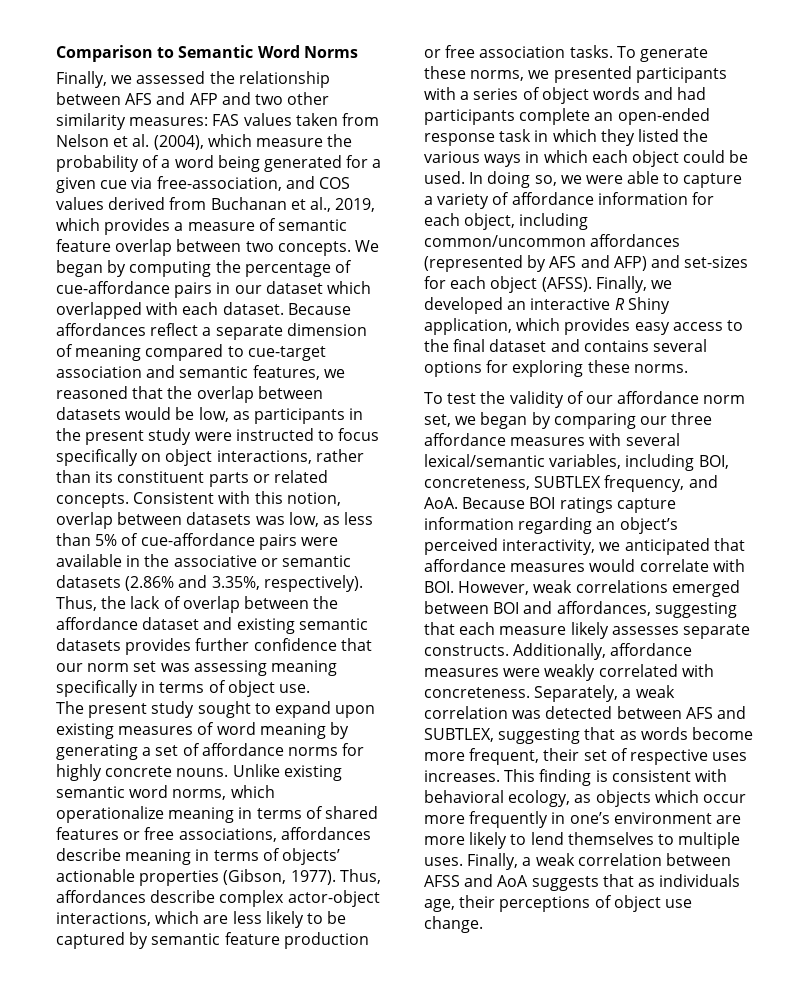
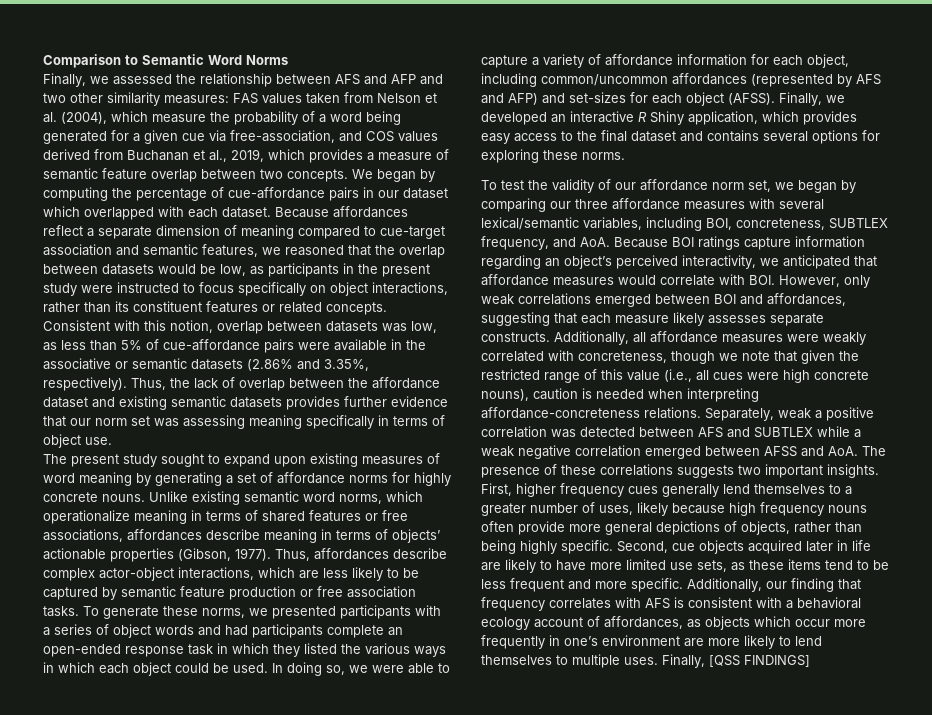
[208,472,249,487] parts -> [206,301,258,313] features
[253,638,337,651] confidence -> [391,396,448,407] evidence
(530, 588) none -> [844,275,870,288] only
(607, 651) none -> [633,332,646,343] all
[424,685,675,702] concreteness. Separately, a weak -> [578,350,859,364] [481,369,869,383] [481,388,759,402] [481,407,874,421] concreteness, though we note that given the restricted range of this value (i.e., all cues were high concrete nouns), caution is needed when interpreting affordance-concreteness relations. Separately, weak a positive
[424,727,753,744] [424,748,748,765] [424,769,727,786] [424,790,571,807] SUBTLEX, suggesting that as words become more frequent, their set of respective uses increases. This finding is consistent with behavioral ecology, -> [754,426,861,438] [481,445,886,459] [481,464,879,478] [481,483,852,497] [481,502,867,516] [481,521,862,535] [481,540,871,554] [481,559,889,573] [481,578,861,592] [481,597,861,611] [481,616,683,630] SUBTLEX while a weak negative correlation emerged between AFSS and AoA. The presence of these correlations suggests two important insights. First, higher frequency cues generally lend themselves to a greater number of uses, likely because high frequency nouns often provide more general depictions of objects, rather than being highly specific. Second, cue objects acquired later in life are likely to have more limited use sets, as these items tend to be less frequent and more specific. Additionally, our finding that frequency correlates with AFS is consistent with a behavioral ecology account of affordances,
[522,853,731,866] [424,874,741,891] [424,895,692,912] [424,916,483,933] a weak correlation between AFSS and AoA suggests that as individuals age, their perceptions of object use change. -> [709,655,810,667] [QSS FINDINGS]

